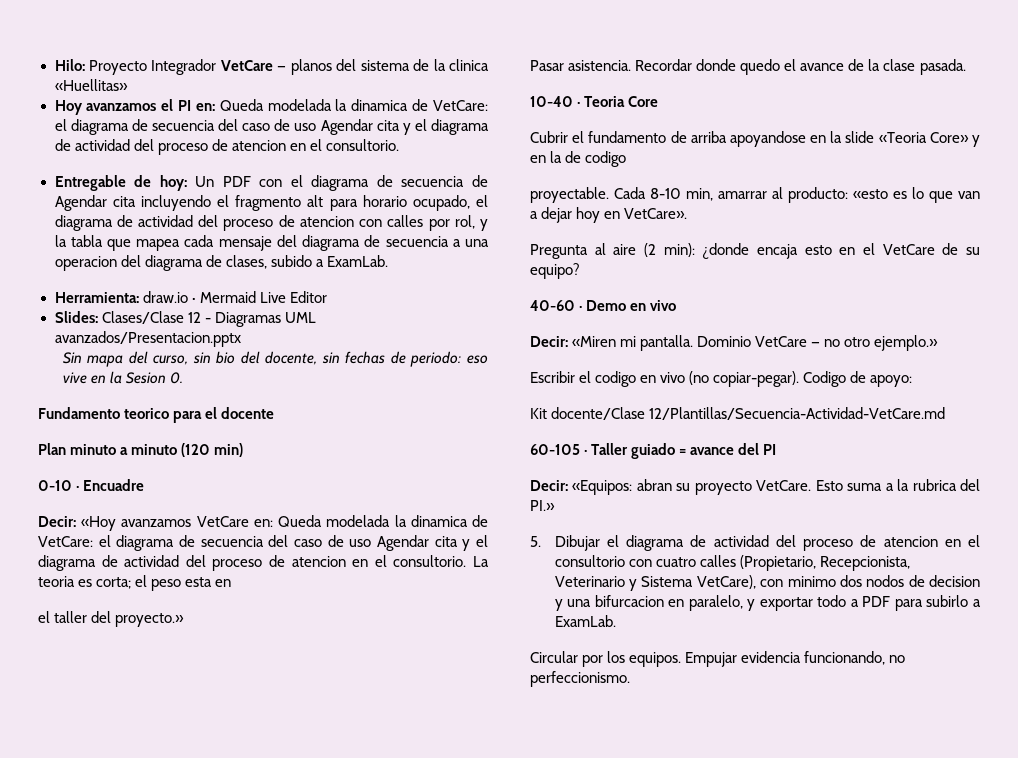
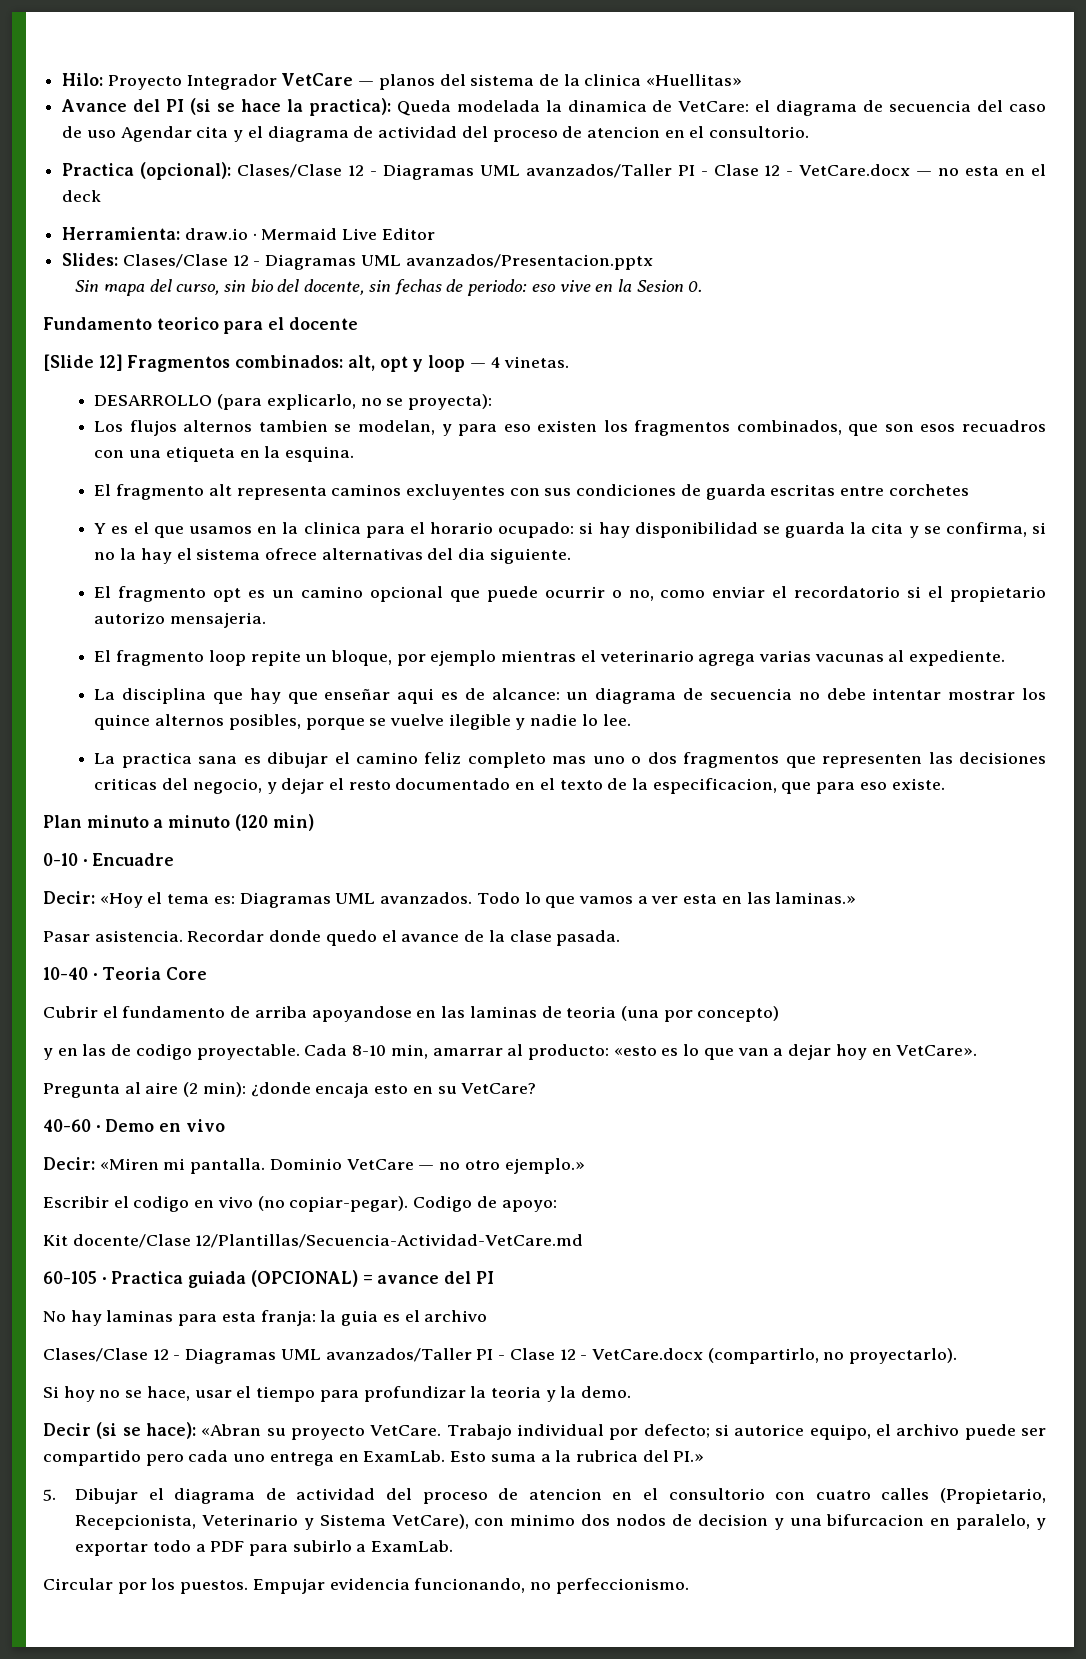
[54,99,215,115] Hoy avanzamos el PI en: -> [61,98,391,116] Avance del PI (si se hace la practica):
[54,175,489,191] [54,195,489,211] [54,215,489,231] [54,235,490,251] [54,255,388,271] Entregable de hoy: Un PDF con el diagrama de secuencia de Agendar cita incluyendo el fragmento alt para horario ocupado, el diagrama de actividad del proceso de atencion con calles por rol, y la tabla que mapea cada mensaje del diagrama de secuencia a una operacion del diagrama de clases, subido a ExamLab. -> [62,162,1046,180] [62,190,102,202] Practica (opcional): Clases/Clase 12 - Diagramas UML avanzados/Taller PI - Clase 12 - VetCare.docx — no esta en el deck
(275, 413) none -> [43,354,570,372] [94,394,492,410] [94,420,1046,436] [94,446,354,462] [94,484,969,500] [94,522,1046,538] [94,548,571,564] [94,586,1046,602] [94,612,267,628] [94,650,1006,666] [94,688,1046,704] [94,714,631,730] [94,752,1046,768] [94,778,945,794] // [Slide 12] Fragmentos combinados: alt, opt y loop — 4 vinetas. // DESARROLLO (para explicarlo, no se proyecta): // Los flujos alternos tambien se modelan, y para eso existen los fragmentos combinados, que son esos recuadros con una etiqueta en la esquina. // El fragmento alt representa caminos excluyentes con sus condiciones de guarda escritas entre corchetes // Y es el que usamos en la clinica para el horario ocupado: si hay disponibilidad se guarda la cita y se confirma, si no la hay el sistema ofrece alternativas del dia siguiente. // El fragmento opt es un camino opcional que puede ocurrir o no, como enviar el recordatorio si el propietario autorizo mensajeria. // El fragmento loop repite un bloque, por ejemplo mientras el veterinario agrega varias vacunas al expediente. // La disciplina que hay que enseñar aqui es de alcance: un diagrama de secuencia no debe intentar mostrar los quince alternos posibles, porque se vuelve ilegible y nadie lo lee. // La practica sana es dibujar el camino feliz completo mas uno o dos fragmentos que representen las decisiones criticas del negocio, y dejar el resto documentado en el texto de la especificacion, que para eso existe.
[121,515,489,527] [38,535,489,551] [38,555,490,571] [38,575,232,591] [38,611,185,627] avanzamos VetCare en: Queda modelada la dinamica de VetCare: el diagrama de secuencia del caso de uso Agendar cita y el diagrama de actividad del proceso de atencion en el consultorio. La teoria es corta; el peso esta en // el taller del proyecto.» -> [147,892,857,908] el tema es: Diagramas UML avanzados. Todo lo que vamos a ver esta en las laminas.»
[830,131,969,143] la slide «Teoria Core» -> [441,1006,780,1022] las laminas de teoria (una por concepto) //
[550,151,563,163] la -> [82,1044,107,1056] las
(627, 159) // -> (192, 1052) none
[863,243,981,255] [530,263,580,279] el VetCare de su equipo? -> [437,1083,537,1094] su VetCare?
[591,443,676,459] Taller guiado -> [111,1270,358,1288] Practica guiada (OPCIONAL)
[530,479,812,495] Decir: «Equipos: abran su proyecto VetCare. -> [43,1310,488,1326] [43,1348,958,1364] [43,1386,632,1402] [43,1422,1047,1440] [43,1450,446,1466] No hay laminas para esta franja: la guia es el archivo // Clases/Clase 12 - Diagramas UML avanzados/Taller PI - Clase 12 - VetCare.docx (compartirlo, no proyectarlo). // Si hoy no se hace, usar el tiempo para profundizar la teoria y la demo. // Decir (si se hace): «Abran su proyecto VetCare. Trabajo individual por defecto; si autorice equipo, el archivo puede ser compartido pero cada uno entrega en ExamLab.
[629,652,682,667] equipos. -> [180,1580,249,1594] puestos.

